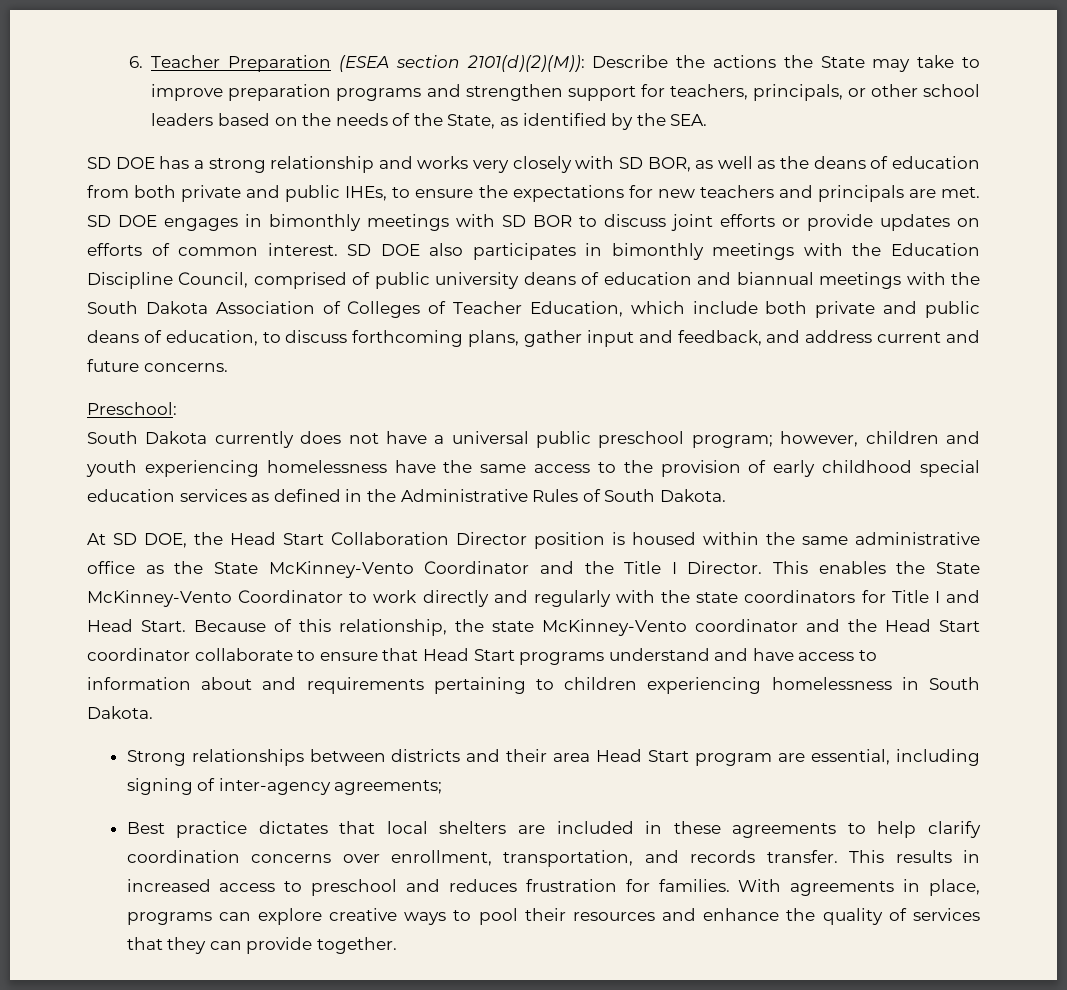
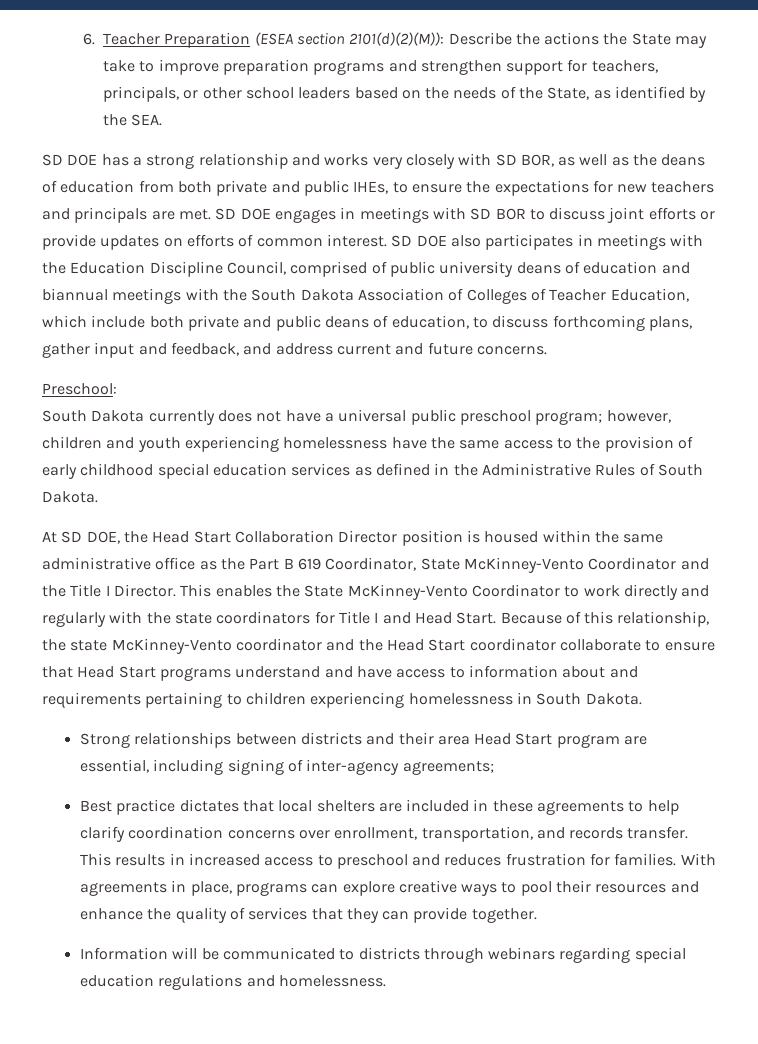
[269,214,361,231] bimonthly -> (356, 213) none
[611,243,704,260] bimonthly -> (593, 240) none
(204, 567) none -> [249,557,417,571] Part B 619 Coordinator,
(397, 945) none -> [79,947,686,963] [79,974,386,990] // Information will be communicated to districts through webinars regarding special education regulations and homelessness.

